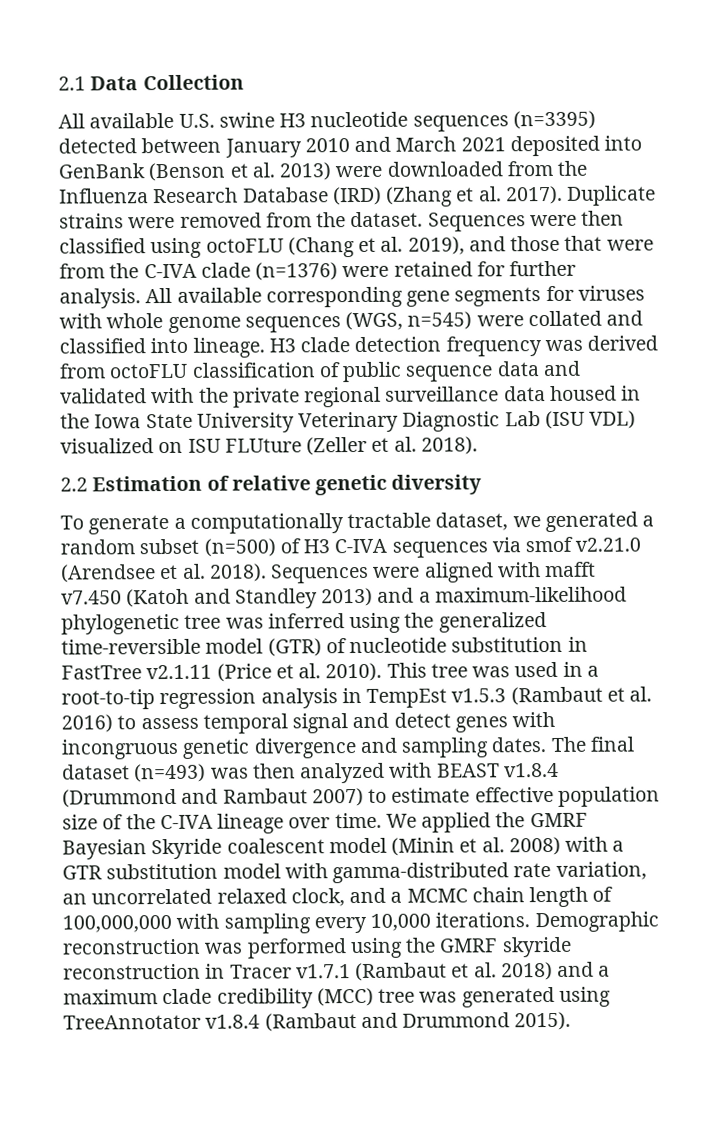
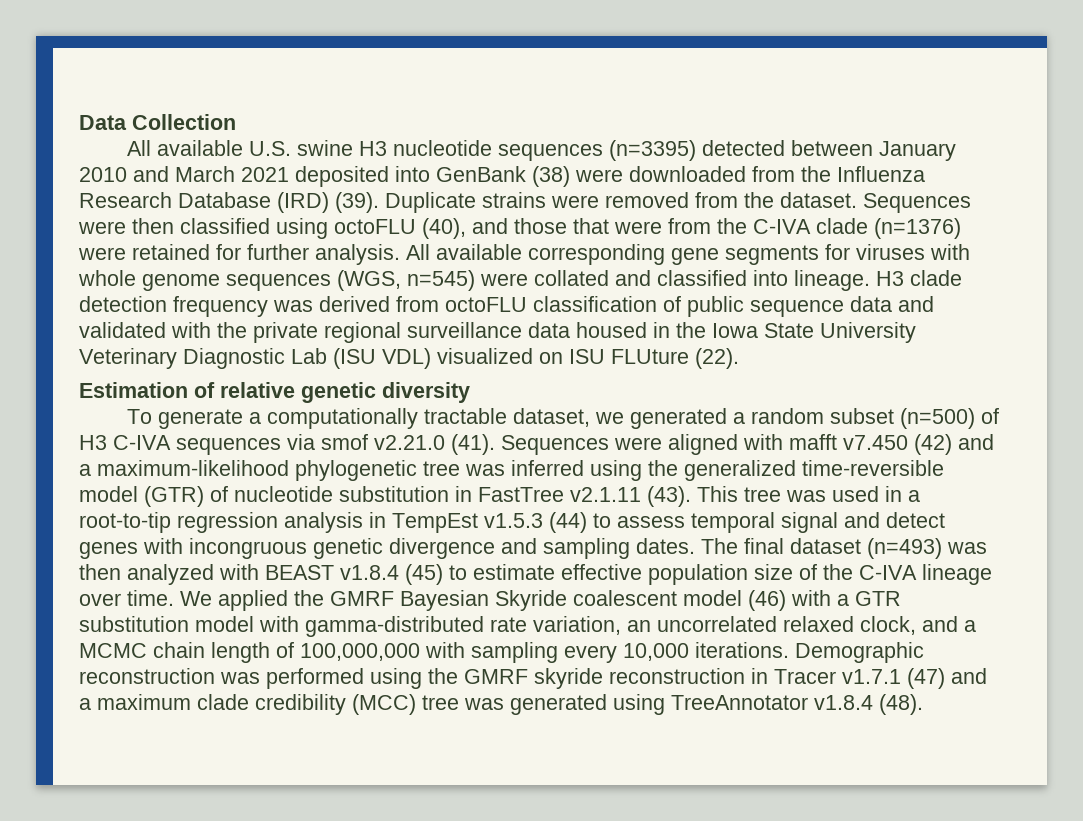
[58,76,86,91] 2.1 -> (79, 122) none
[148,162,332,182] (Benson et al. 2013) -> [532,166,570,187] (38)
[386,185,563,207] (Zhang et al. 2017). -> [335,192,379,213] (39).
[287,236,465,258] (Chang et al. 2019), -> [422,218,466,239] (40),
[306,436,478,456] [60,477,88,492] (Zeller et al. 2018). // 2.2 -> [695,348,739,369] (22). //
[60,563,267,583] (Arendsee et al. 2018). -> [451,434,495,455] (41).
[126,587,374,609] (Katoh and Standley 2013) -> [914,434,952,455] (42)
[216,662,383,682] (Price et al. 2010). -> [647,486,691,507] (43).
[510,686,653,706] [61,714,113,733] (Rambaut et al. 2016) -> [549,512,587,533] (44)
[62,787,364,808] (Drummond and Rambaut 2007) -> [405,564,443,585] (45)
[391,836,561,856] (Minin et al. 2008) -> [748,590,786,611] (46)
[355,962,553,982] (Rambaut et al. 2018) -> [907,668,945,689] (47)
[264,1011,572,1032] (Rambaut and Drummond 2015). -> [879,694,923,715] (48).

